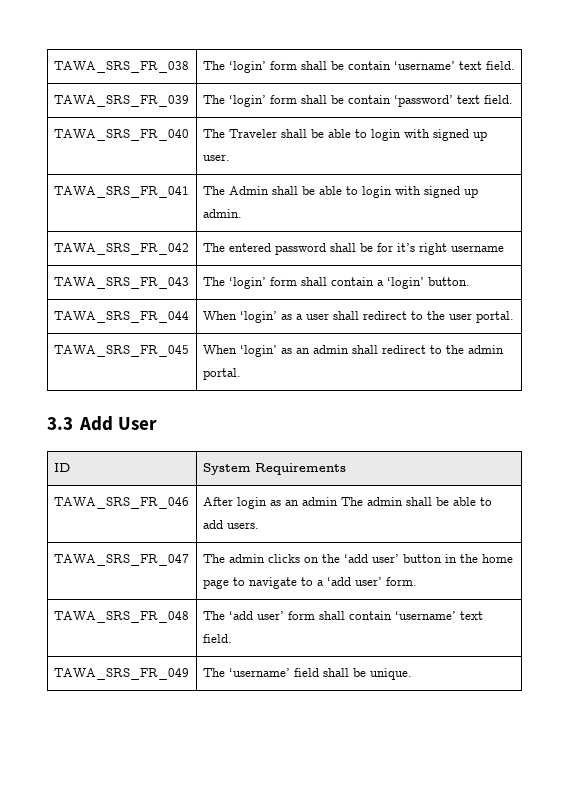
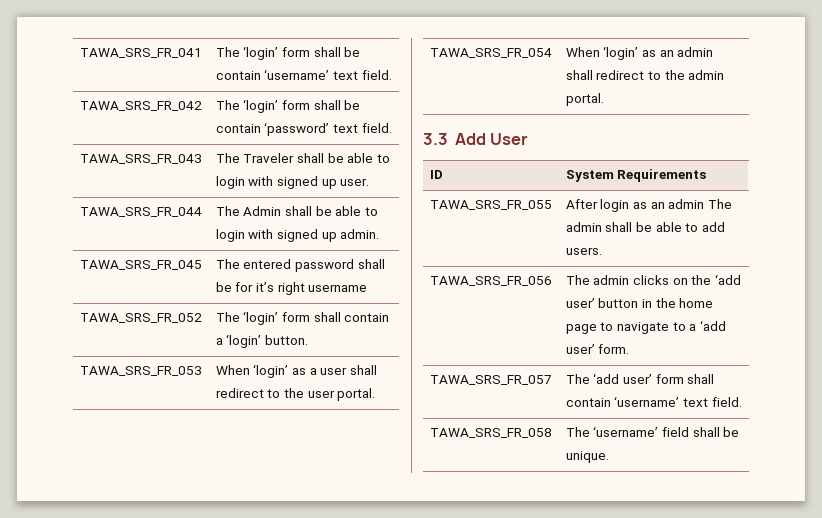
[53,61,189,73] TAWA_SRS_FR_038 -> [79,48,202,58] TAWA_SRS_FR_041
[53,95,189,107] TAWA_SRS_FR_039 -> [79,101,202,111] TAWA_SRS_FR_042
[53,129,189,141] TAWA_SRS_FR_040 -> [79,154,202,164] TAWA_SRS_FR_043
[53,186,189,198] TAWA_SRS_FR_041 -> [79,207,202,217] TAWA_SRS_FR_044
[53,243,189,255] TAWA_SRS_FR_042 -> [79,260,202,270] TAWA_SRS_FR_045
[53,277,189,289] TAWA_SRS_FR_043 -> [79,313,202,323] TAWA_SRS_FR_052
[53,311,189,323] TAWA_SRS_FR_044 -> [79,366,202,376] TAWA_SRS_FR_053
[53,345,189,357] TAWA_SRS_FR_045 -> [429,48,552,58] TAWA_SRS_FR_054
[53,497,189,509] TAWA_SRS_FR_046 -> [429,200,552,210] TAWA_SRS_FR_055
[53,554,189,566] TAWA_SRS_FR_047 -> [429,276,552,286] TAWA_SRS_FR_056
[53,611,189,623] TAWA_SRS_FR_048 -> [429,375,552,385] TAWA_SRS_FR_057
[53,668,189,680] TAWA_SRS_FR_049 -> [429,428,552,438] TAWA_SRS_FR_058

